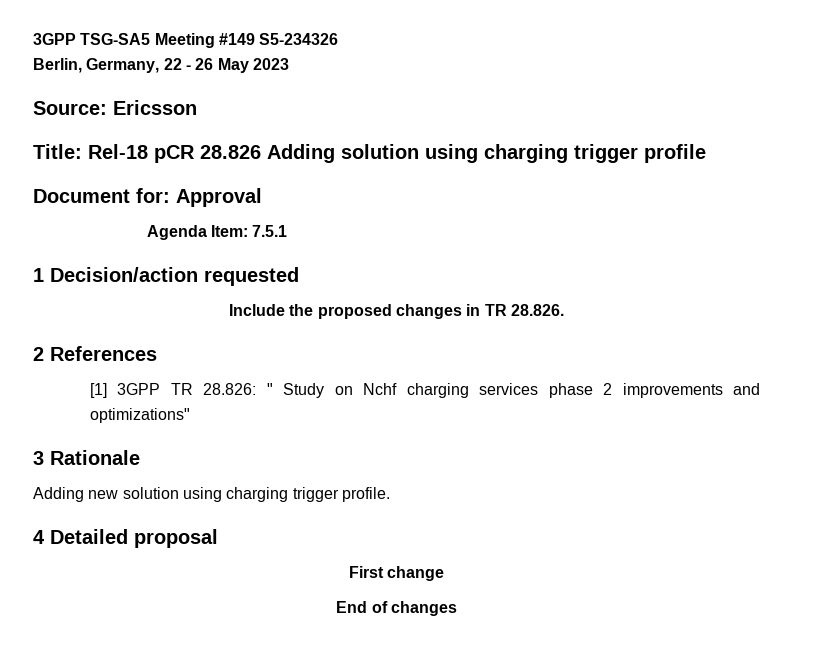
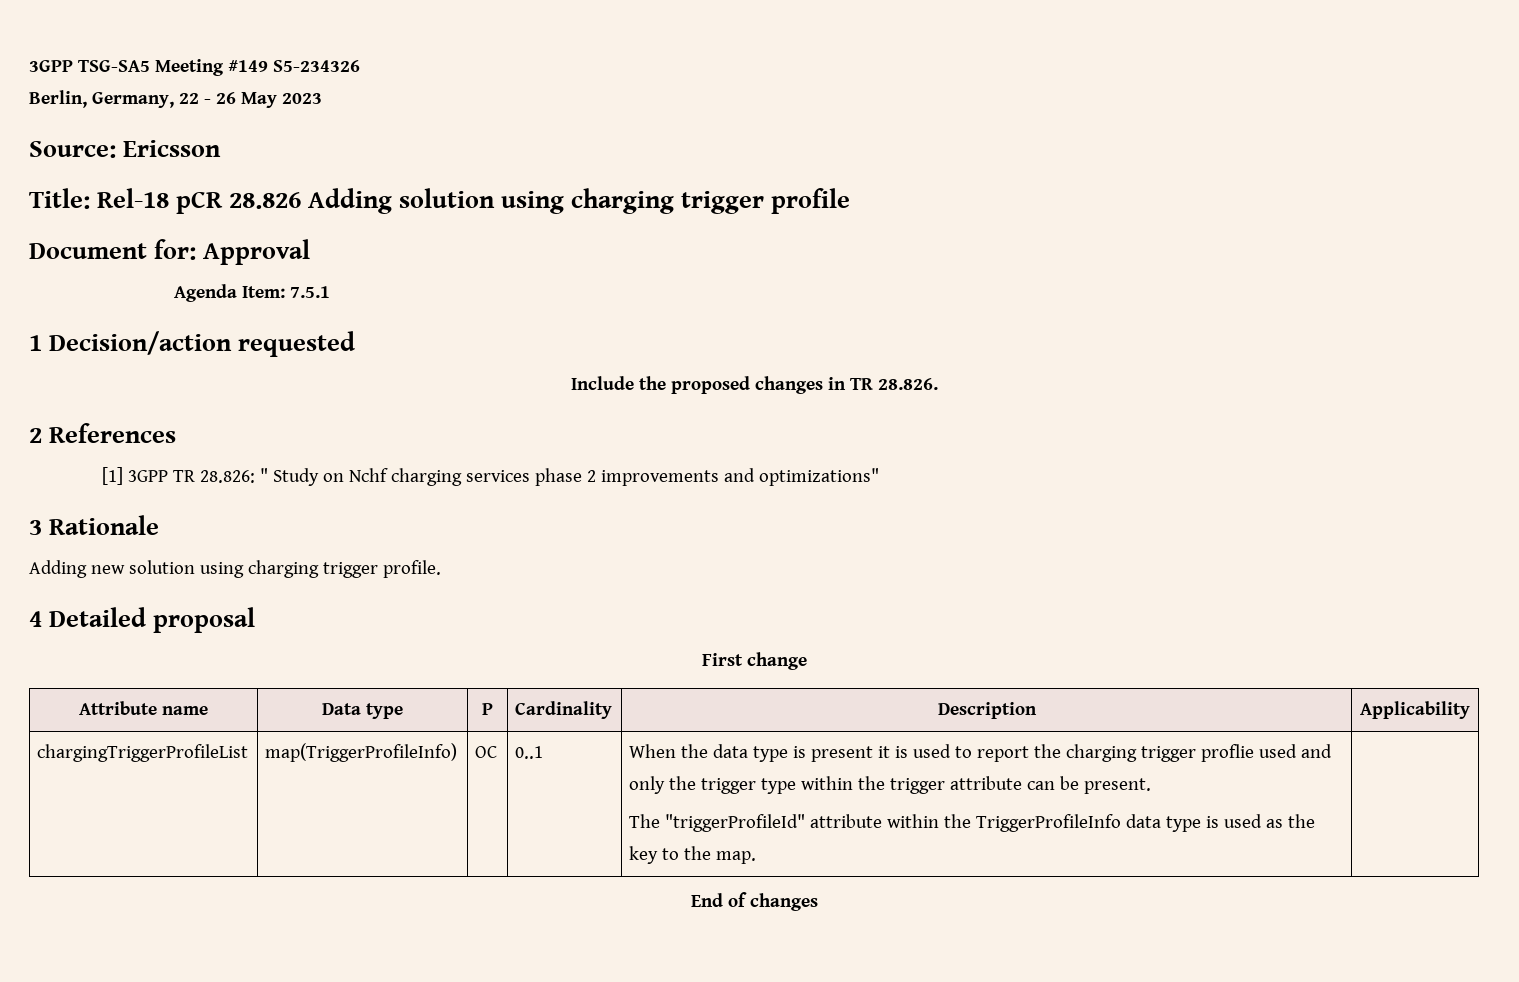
(445, 573) none -> [79,701,208,715] [322,703,403,719] [482,703,493,715] [515,701,613,719] [937,702,1037,719] [1360,701,1470,719] [37,744,249,762] [265,743,458,762] [475,746,498,758] [515,746,544,759] [629,744,1333,762] [629,776,1152,794] [629,814,1316,832] [629,846,757,864] // Attribute name | Data type | P | Cardinality | Description | Applicability // chargingTriggerProfileList | map(TriggerProfileInfo) | OC | 0..1 | When the data type is present it is used to report the charging trigger proflie used and only the trigger type within the trigger attribute can be present. // The "triggerProfileId" attribute within the TriggerProfileInfo data type is used as the key to the map. |

